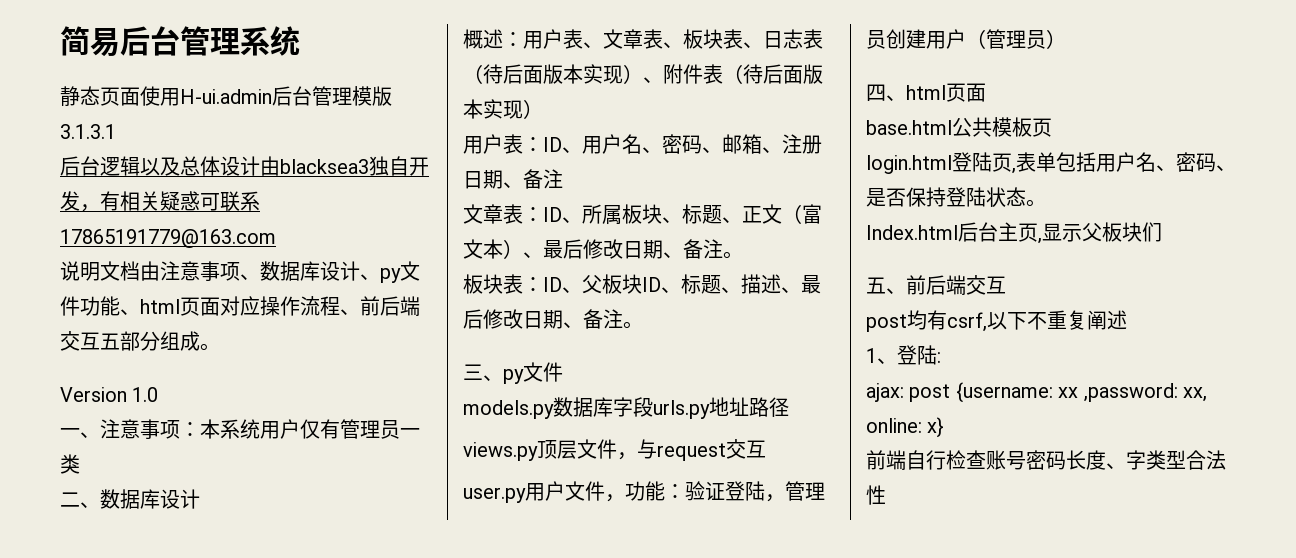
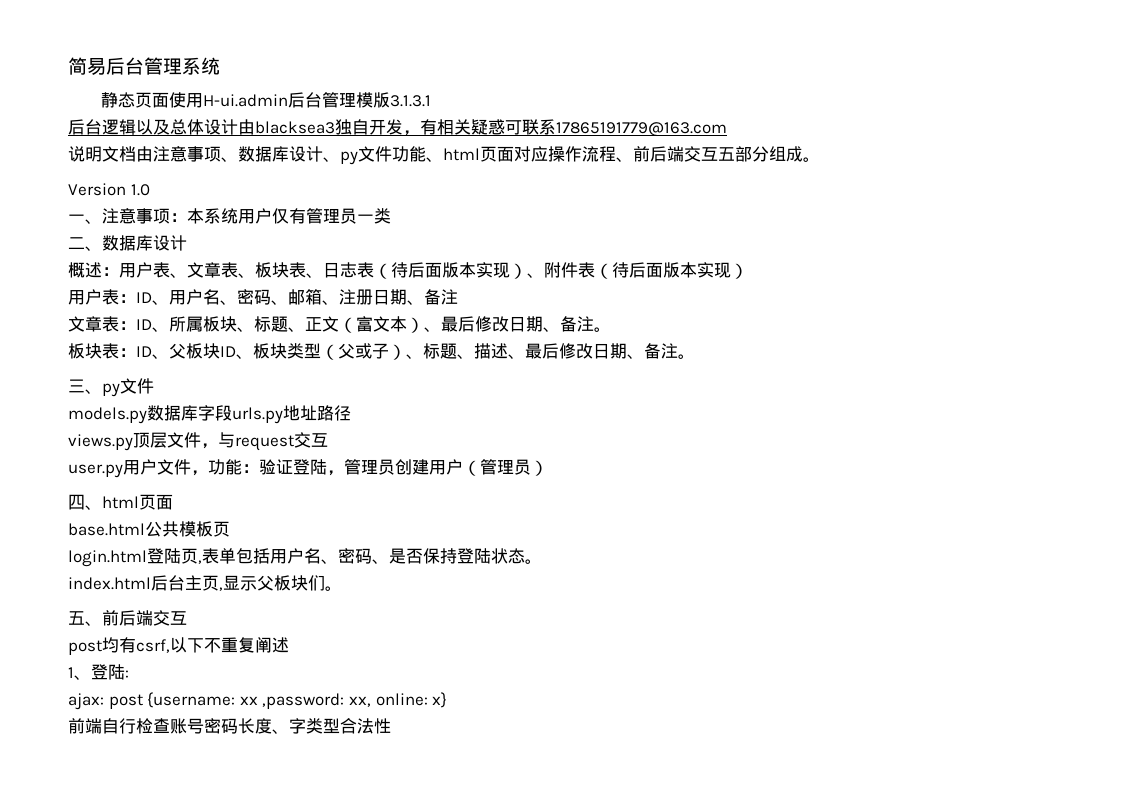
(681, 290) none -> [253,343,423,360] 板块类型（父或子）、
[866,225,958,240] Index.html -> [68,577,151,590] index.html
(1162, 232) none -> [325,586,342,591] 。

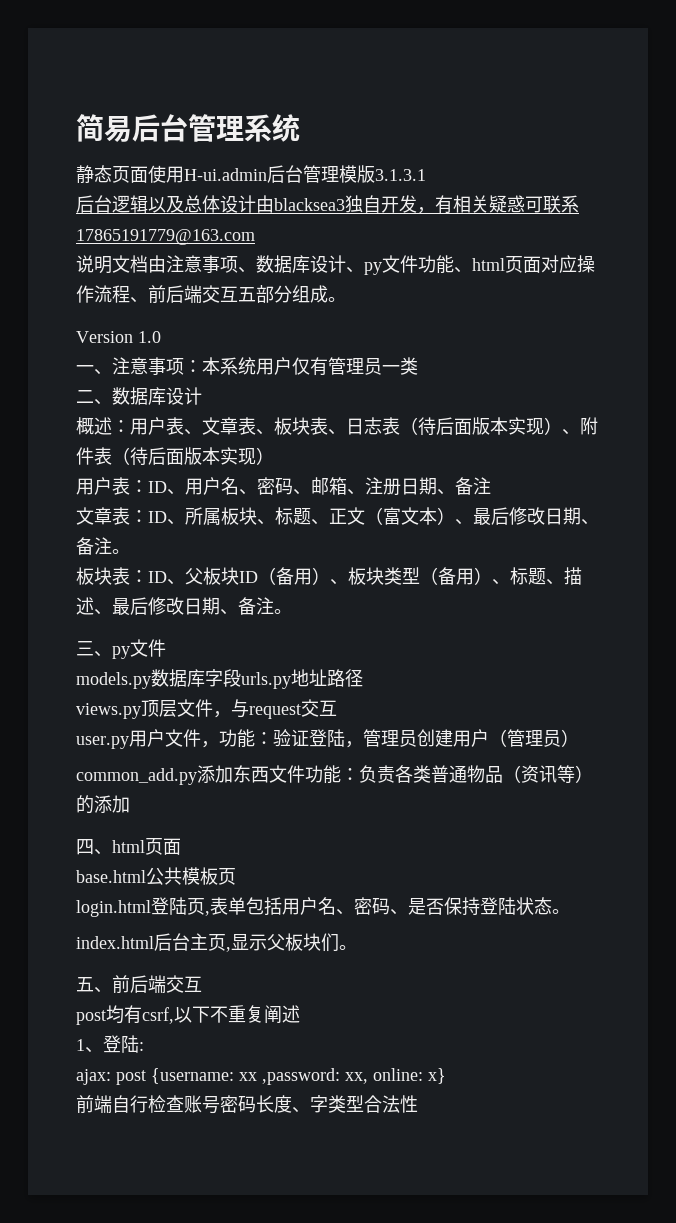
(236, 351) none -> [258,567,330,585] （备用）
[338,343,389,359] 父或子 -> [438,567,474,585] 备用
(548, 468) none -> [76,765,593,785] [76,795,130,814] // common_add.py添加东西文件功能：负责各类普通物品（资讯等）的添加

